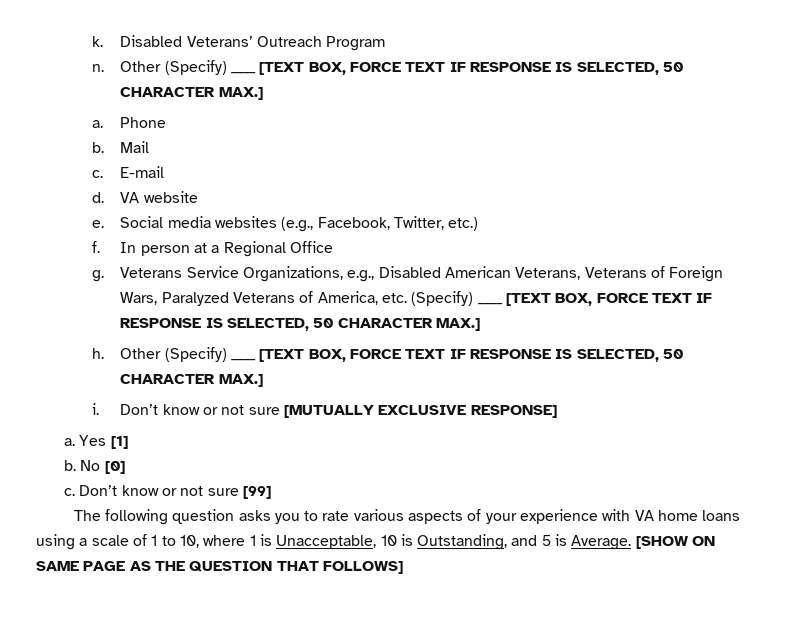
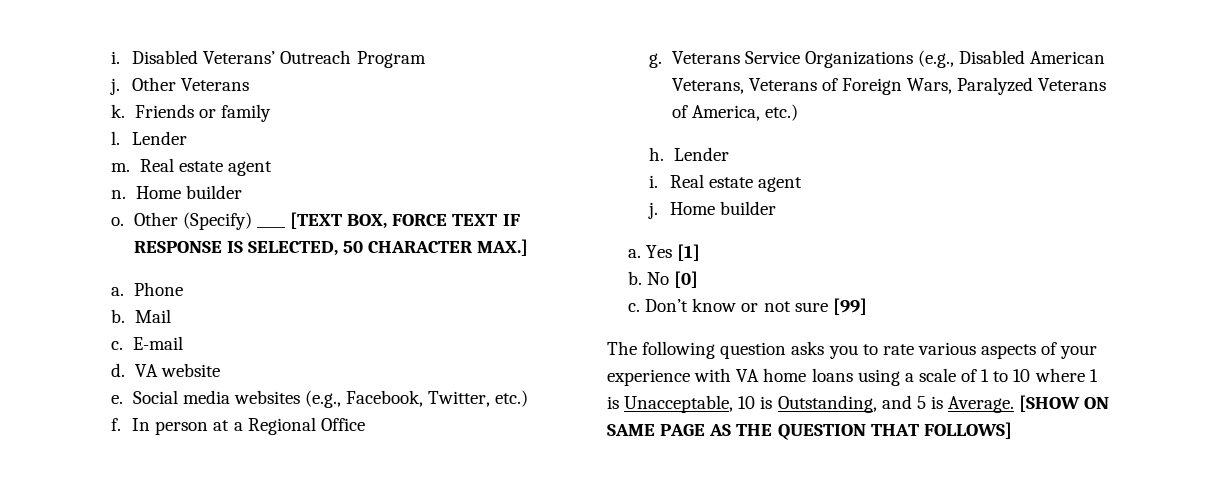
[92,36,104,47] k. -> [111,51,121,64] i.
[92,64,105,72] n. -> [110,77,250,95] [111,104,271,122] [111,131,188,145] [111,158,272,176] [111,185,242,199] [111,217,125,226] j. Other Veterans // k. Friends or family // l. Lender // m. Real estate agent // n. Home builder // o.
[243,266,375,282] Organizations, e.g., -> [804,50,955,68] Organizations (e.g.,
[382,291,713,306] [120,318,481,331] [92,347,683,362] [120,374,263,387] [92,403,557,418] etc. (Specify) ____ [TEXT BOX, FORCE TEXT IF RESPONSE IS SELECTED, 50 CHARACTER MAX.] // h. Other (Specify) ____ [TEXT BOX, FORCE TEXT IF RESPONSE IS SELECTED, 50 CHARACTER MAX.] // i. Don’t know or not sure [MUTUALLY EXCLUSIVE RESPONSE] -> [764,104,798,121] [649,147,729,161] [649,174,803,192] [648,201,777,219] etc.) // h. Lender // i. Real estate agent // j. Home builder
[179,535,199,548] 10, -> [1013,369,1031,382] 10

